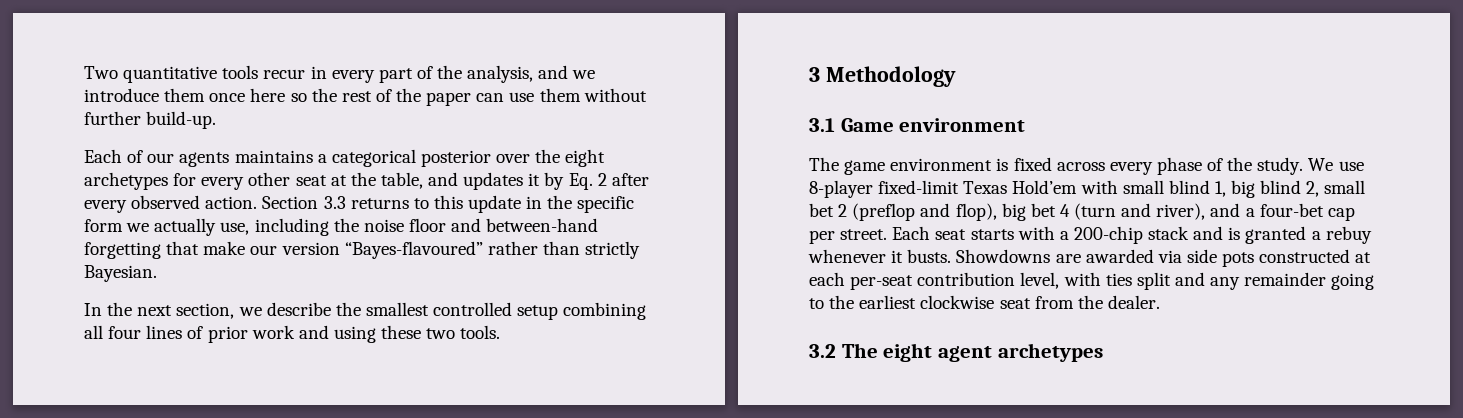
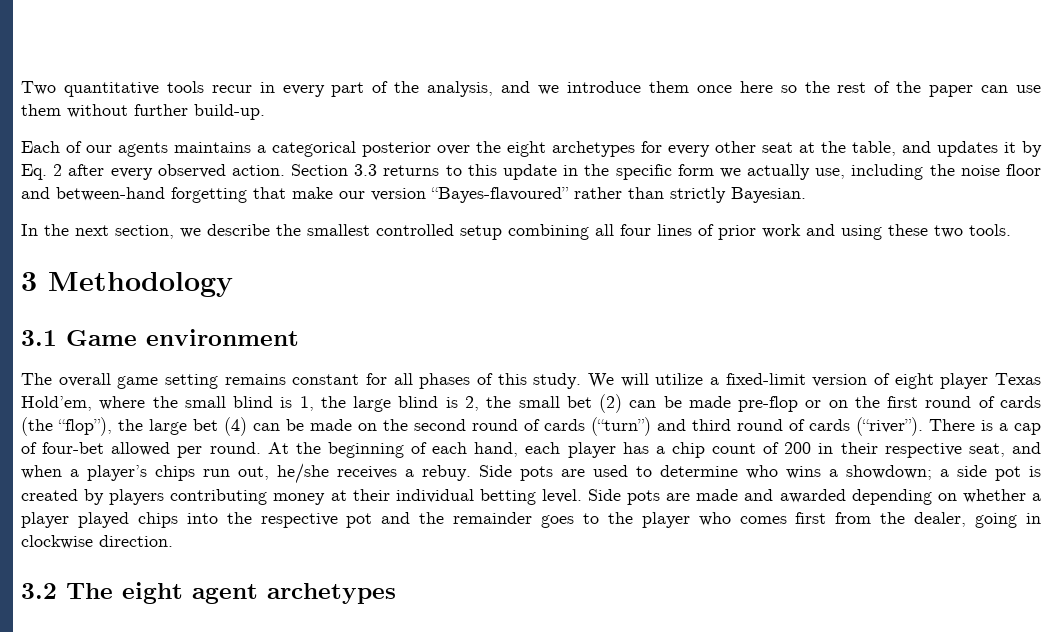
[844,157,1364,175] [809,180,1366,198] [809,203,1355,221] [809,226,1372,244] [808,249,1372,267] [809,272,1375,290] [809,295,1160,309] game environment is fixed across every phase of the study. We use 8-player fixed-limit Texas Hold’em with small blind 1, big blind 2, small bet 2 (preflop and flop), big bet 4 (turn and river), and a four-bet cap per street. Each seat starts with a 200-chip stack and is granted a rebuy whenever it busts. Showdowns are awarded via side pots constructed at each per-seat contribution level, with ties split and any remainder going to the earliest clockwise seat from the dealer. -> [58,373,1041,389] [21,394,1041,413] [21,417,1041,436] [21,442,1042,458] [21,463,1041,484] [21,489,1041,505] [21,512,1042,528] [21,535,173,549] overall game setting remains constant for all phases of this study. We will utilize a fixed-limit version of eight player Texas Hold’em, where the small blind is 1, the large blind is 2, the small bet (2) can be made pre-flop or on the first round of cards (the “flop”), the large bet (4) can be made on the second round of cards (“turn”) and third round of cards (“river”). There is a cap of four-bet allowed per round. At the beginning of each hand, each player has a chip count of 200 in their respective seat, and when a player’s chips run out, he/she receives a rebuy. Side pots are used to determine who wins a showdown; a side pot is created by players contributing money at their individual betting level. Side pots are made and awarded depending on whether a player played chips into the respective pot and the remainder goes to the player who comes first from the dealer, going in clockwise direction.

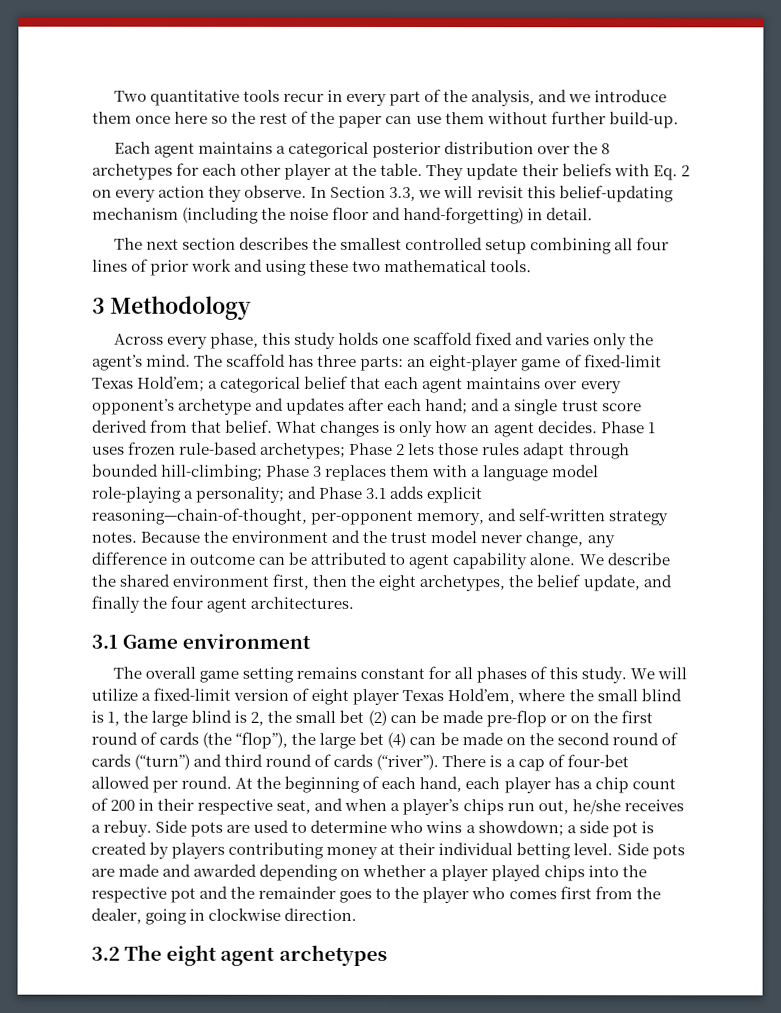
[66,141,168,157] of our agents -> [153,142,195,158] agent
(431, 149) none -> [443,141,534,155] distribution
[507,141,546,157] eight -> [601,143,611,155] 8
[668,141,1042,157] [21,164,1041,180] [21,187,806,203] [21,224,270,239] every other seat at the table, and updates it by Eq. 2 after every observed action. Section 3.3 returns to this update in the specific form we actually use, including the noise floor and between-hand forgetting that make our version “Bayes-flavoured” rather than strictly Bayesian. // In the next section, we describe -> [202,162,690,181] [92,184,674,203] [92,206,594,225] [113,236,309,250] each other player at the table. They update their beliefs with Eq. 2 on every action they observe. In Section 3.3, we will revisit this belief-updating mechanism (including the noise floor and hand-forgetting) in detail. // The next section describes
(963, 231) none -> [384,259,488,273] mathematical
(233, 284) none -> [113,331,655,350] [92,353,662,372] [92,375,622,394] [92,397,642,416] [92,419,656,438] [92,441,630,460] [92,463,600,482] [92,485,484,504] [91,507,669,526] [91,529,615,548] [91,551,670,570] [91,573,672,592] [91,595,355,613] // Across every phase, this study holds one scaffold fixed and varies only the agent’s mind. The scaffold has three parts: an eight-player game of fixed-limit Texas Hold’em; a categorical belief that each agent maintains over every opponent’s archetype and updates after each hand; and a single trust score derived from that belief. What changes is only how an agent decides. Phase 1 uses frozen rule-based archetypes; Phase 2 lets those rules adapt through bounded hill-climbing; Phase 3 replaces them with a language model role-playing a personality; and Phase 3.1 adds explicit reasoning—chain-of-thought, per-opponent memory, and self-written strategy notes. Because the environment and the trust model never change, any difference in outcome can be attributed to agent capability alone. We describe the shared environment first, then the eight archetypes, the belief update, and finally the four agent architectures.

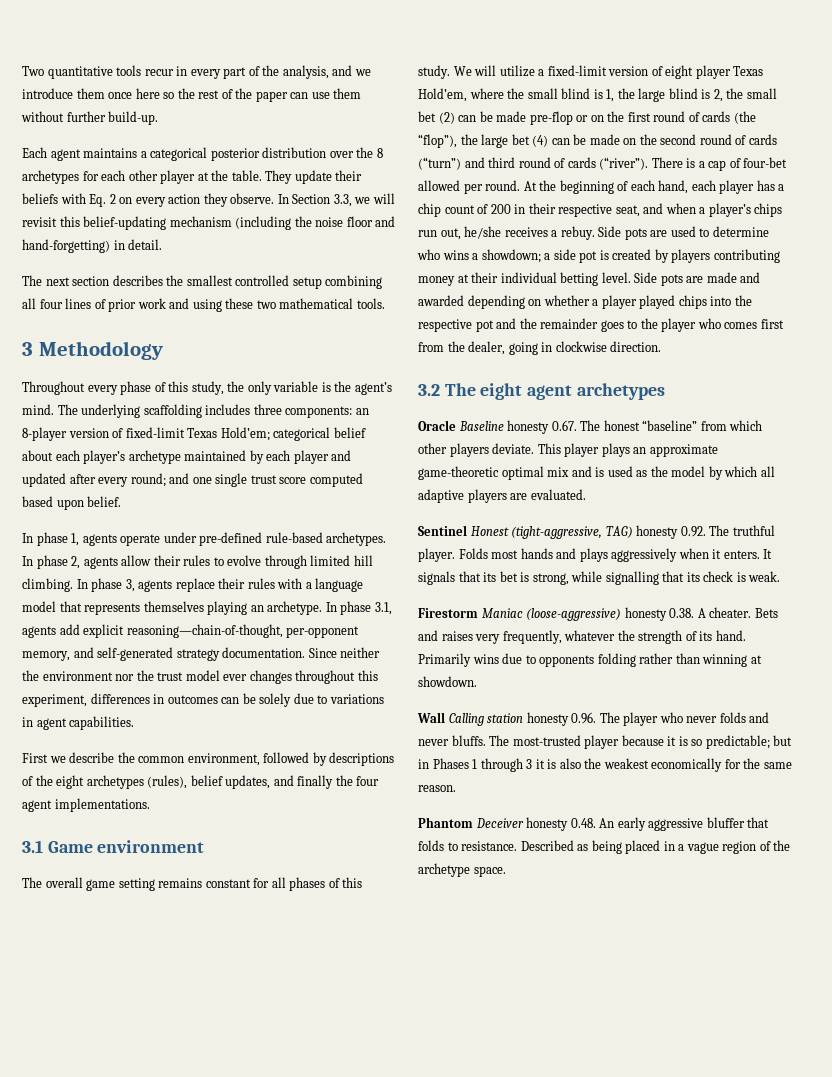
[113,331,655,350] [92,353,562,372] Across every phase, this study holds one scaffold fixed and varies only the agent’s mind. The scaffold has three parts: an eight-player game -> [22,381,392,395] [22,404,369,418] [22,427,109,441] Throughout every phase of this study, the only variable is the agent’s mind. The underlying scaffolding includes three components: an 8-player version
[208,380,219,389] a -> (270, 434) none
[350,376,622,394] [92,397,642,416] [92,419,656,438] [92,441,630,460] [92,463,600,482] [92,485,425,503] that each agent maintains over every opponent’s archetype and updates after each hand; and a single trust score derived from that belief. What changes is only how an agent decides. Phase 1 uses frozen rule-based archetypes; Phase 2 lets those rules adapt through bounded hill-climbing; Phase 3 replaces them with a language model role-playing a personality; and Phase 3.1 adds -> [22,450,352,464] [22,473,363,487] [22,496,122,510] [22,532,387,546] [22,555,373,569] [22,578,364,592] [22,601,392,615] [22,624,80,638] about each player’s archetype maintained by each player and updated after every round; and one single trust score computed based upon belief. // In phase 1, agents operate under pre-defined rule-based archetypes. In phase 2, agents allow their rules to evolve through limited hill climbing. In phase 3, agents replace their rules with a language model that represents themselves playing an archetype. In phase 3.1, agents add
[518,508,669,526] [91,531,201,543] self-written strategy notes. Because -> [97,647,381,661] self-generated strategy documentation. Since neither
[331,529,361,543] and -> [115,674,135,681] nor
[480,531,615,548] [91,551,670,570] [91,573,640,592] never change, any difference in outcome can be attributed to agent capability alone. We describe the shared environment first, then the eight archetypes, the belief update, -> [223,670,378,684] [22,693,384,707] [22,716,135,730] [22,752,395,766] [22,775,271,789] ever changes throughout this experiment, differences in outcomes can be solely due to variations in agent capabilities. // First we describe the common environment, followed by descriptions of the eight archetypes (rules), belief updates,
[250,596,355,609] architectures. -> [54,798,150,812] implementations.
(387, 955) none -> [418,420,763,434] [418,443,718,457] [418,466,775,480] [418,489,586,503] [418,525,775,539] [418,548,773,562] [418,571,781,585] [418,607,778,621] [418,630,746,644] [418,653,762,667] [418,676,477,687] [417,712,770,726] [418,735,793,749] [418,758,792,772] [418,785,456,792] [418,817,770,831] [418,840,791,854] [418,863,506,877] // Oracle Baseline honesty 0.67. The honest “baseline” from which other players deviate. This player plays an approximate game-theoretic optimal mix and is used as the model by which all adaptive players are evaluated. // Sentinel Honest (tight-aggressive, TAG) honesty 0.92. The truthful player. Folds most hands and plays aggressively when it enters. It signals that its bet is strong, while signalling that its check is weak. // Firestorm Maniac (loose-aggressive) honesty 0.38. A cheater. Bets and raises very frequently, whatever the strength of its hand. Primarily wins due to opponents folding rather than winning at showdown. // Wall Calling station honesty 0.96. The player who never folds and never bluffs. The most-trusted player because it is so predictable; but in Phases 1 through 3 it is also the weakest economically for the same reason. // Phantom Deceiver honesty 0.48. An early aggressive bluffer that folds to resistance. Described as being placed in a vague region of the archetype space.

